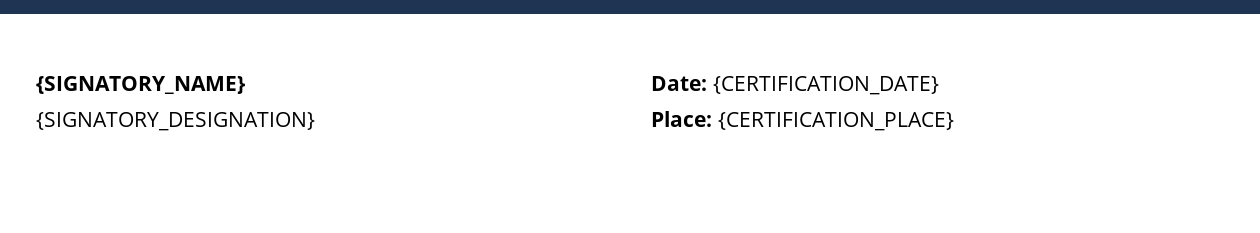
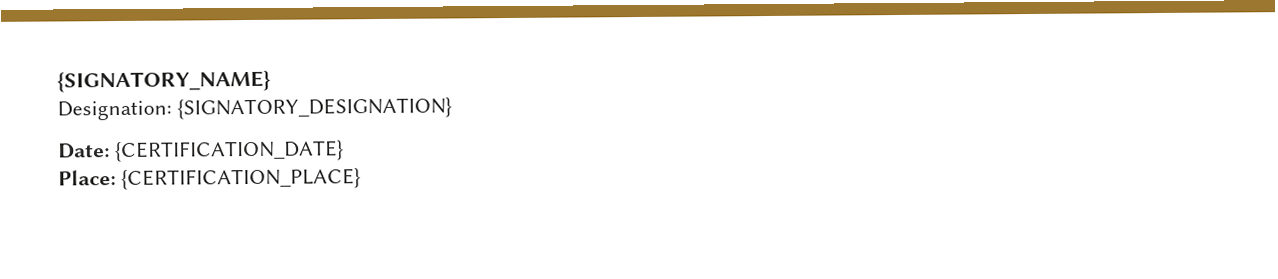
(245, 85) none -> [57,100,172,121] Designation:

